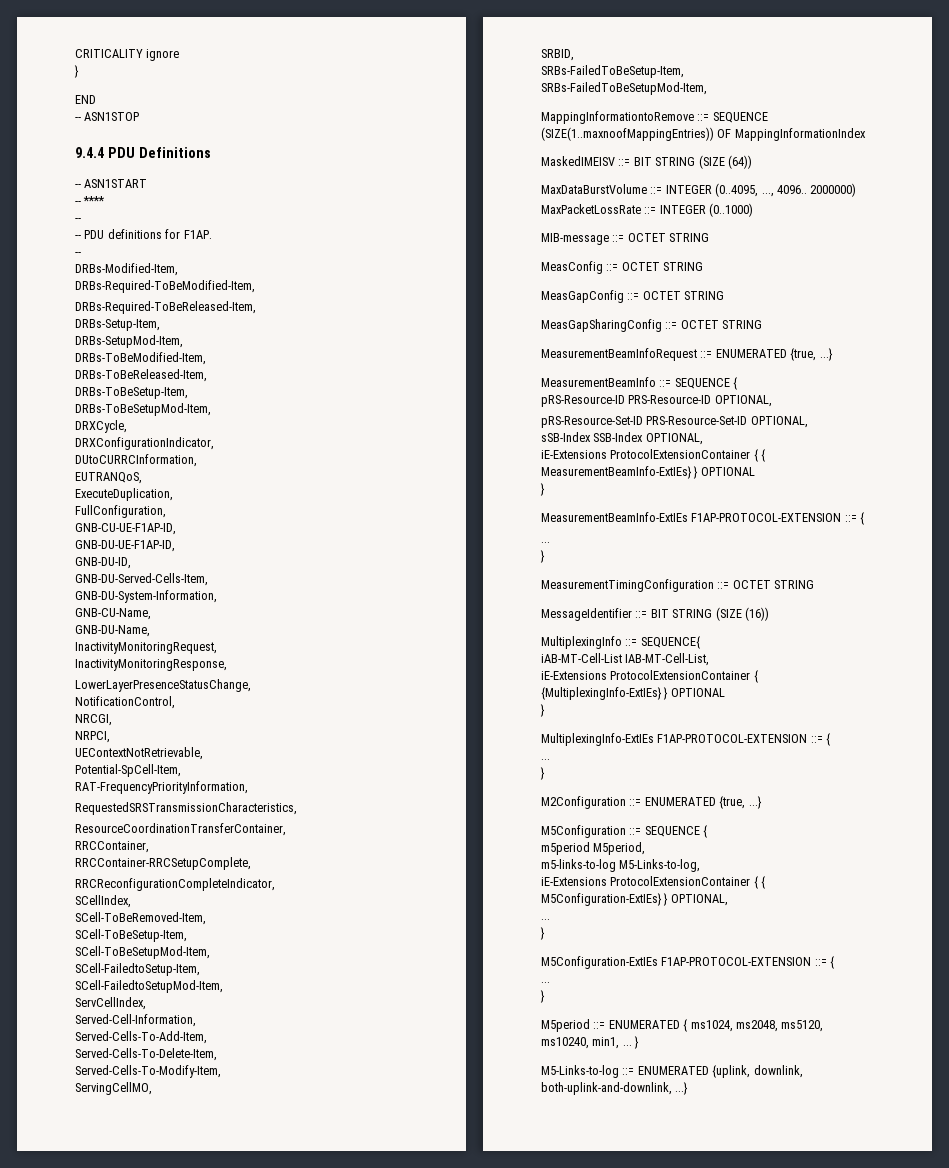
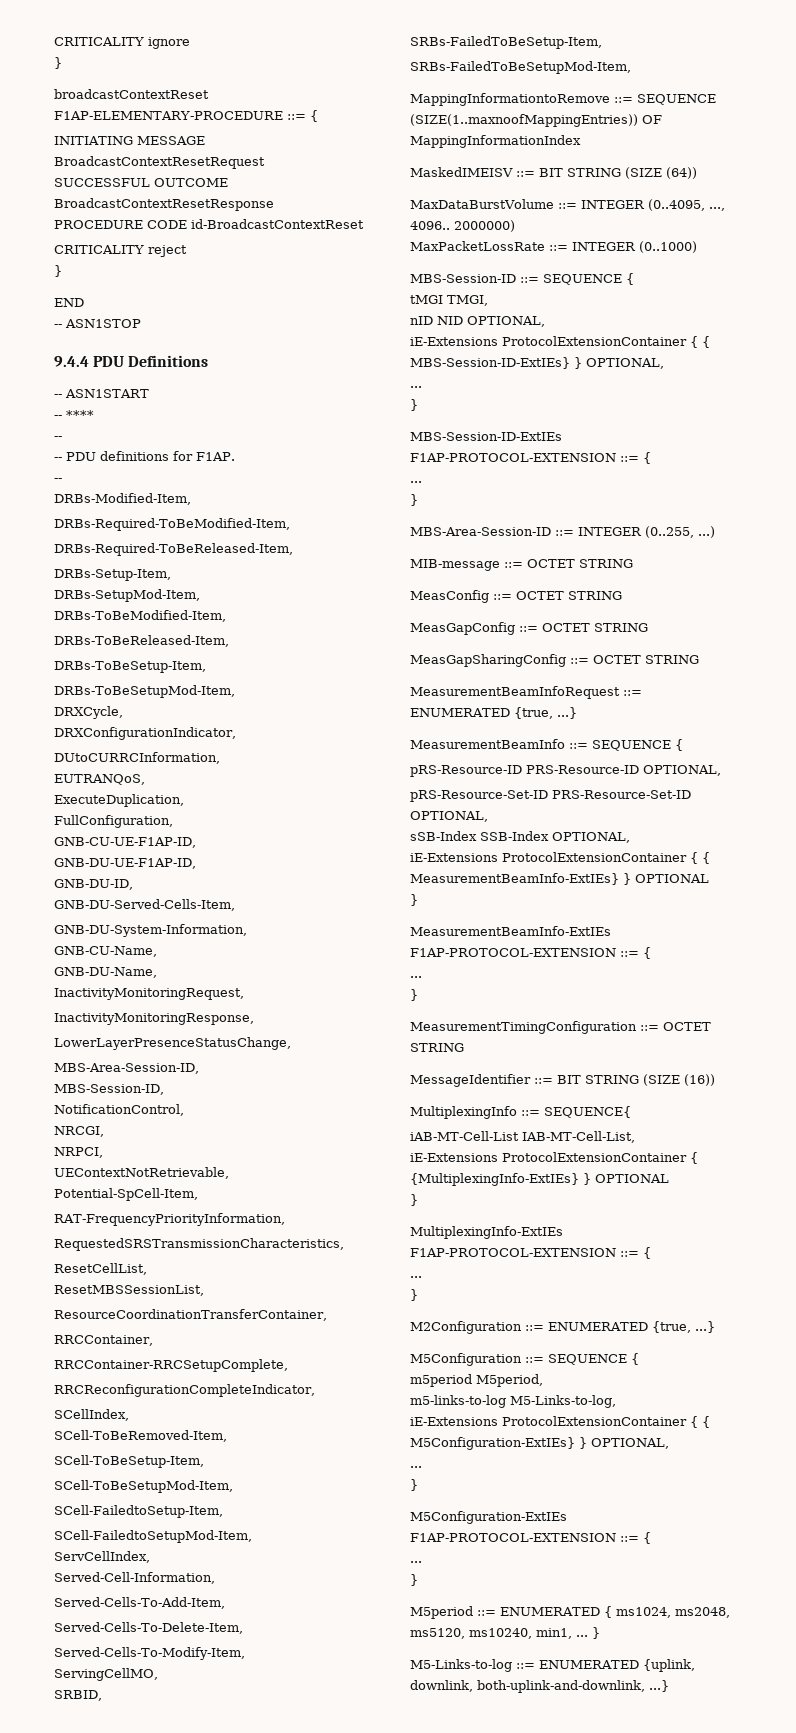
(79, 71) none -> [54,89,209,99] [54,110,318,122] [54,136,205,145] [54,156,265,169] [54,178,228,187] [54,198,274,211] [54,219,364,229] [54,245,187,257] [54,265,62,277] // broadcastContextReset F1AP-ELEMENTARY-PROCEDURE ::= { // INITIATING MESSAGE BroadcastContextResetRequest // SUCCESSFUL OUTCOME BroadcastContextResetResponse // PROCEDURE CODE id-BroadcastContextReset // CRITICALITY reject // }
(251, 685) none -> [54,1063,199,1074] [54,1084,164,1095] // MBS-Area-Session-ID, // MBS-Session-ID,
(297, 808) none -> [54,1263,147,1275] [54,1285,204,1296] // ResetCellList, // ResetMBSSessionList,
(754, 210) none -> [410,273,634,285] [410,295,488,306] [410,316,545,327] [410,336,710,348] [410,357,664,369] [410,386,422,388] [410,399,418,411] [410,432,562,441] [410,452,651,464] [410,481,422,483] [410,494,418,506] [410,526,715,538] // MBS-Session-ID ::= SEQUENCE { // tMGI TMGI, // nID NID OPTIONAL, // iE-Extensions ProtocolExtensionContainer { { MBS-Session-ID-ExtIEs} } OPTIONAL, // ... // } // MBS-Session-ID-ExtIEs F1AP-PROTOCOL-EXTENSION ::= { // ... // } // MBS-Area-Session-ID ::= INTEGER (0..255, ...)

